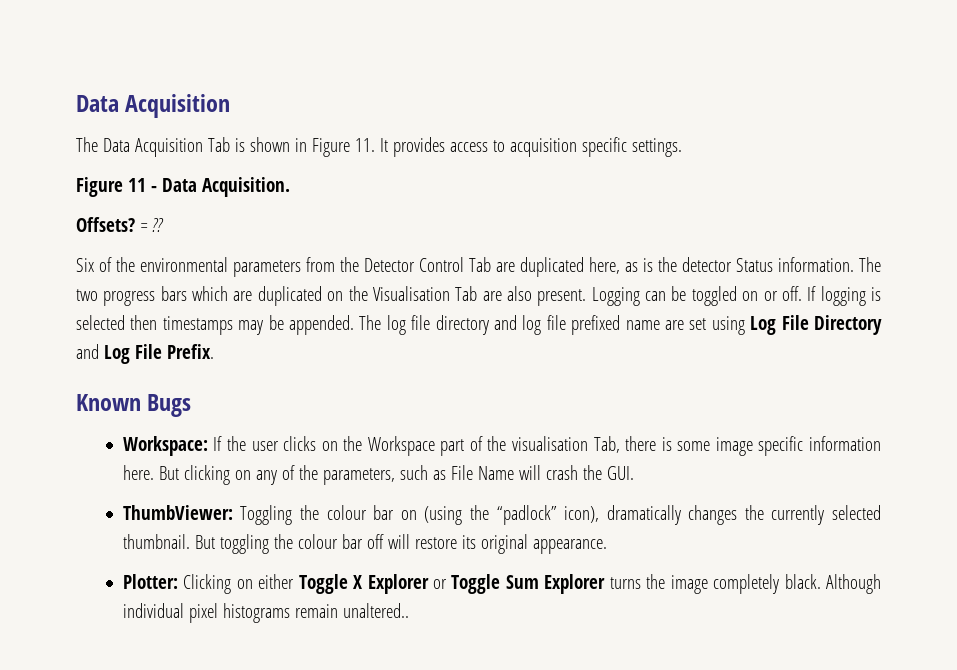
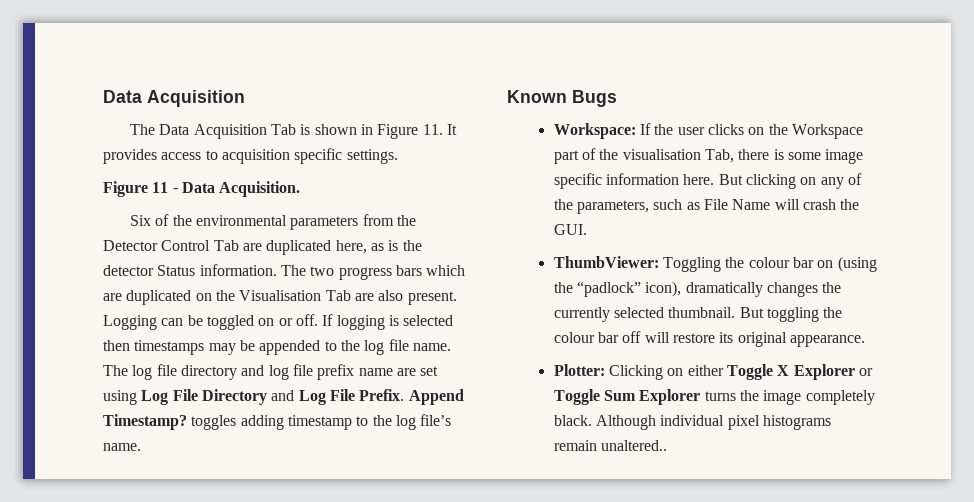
[76,217,164,232] // Offsets? = ?? -> (301, 189) none
[289,315,354,335] appended. -> [259,339,451,355] appended to the log file name.
[571,315,621,335] prefixed -> [317,364,355,380] prefix
(214, 351) none -> [408,389,464,405] [103,414,452,430] [103,443,141,451] Append Timestamp? toggles adding timestamp to the log file’s name.

